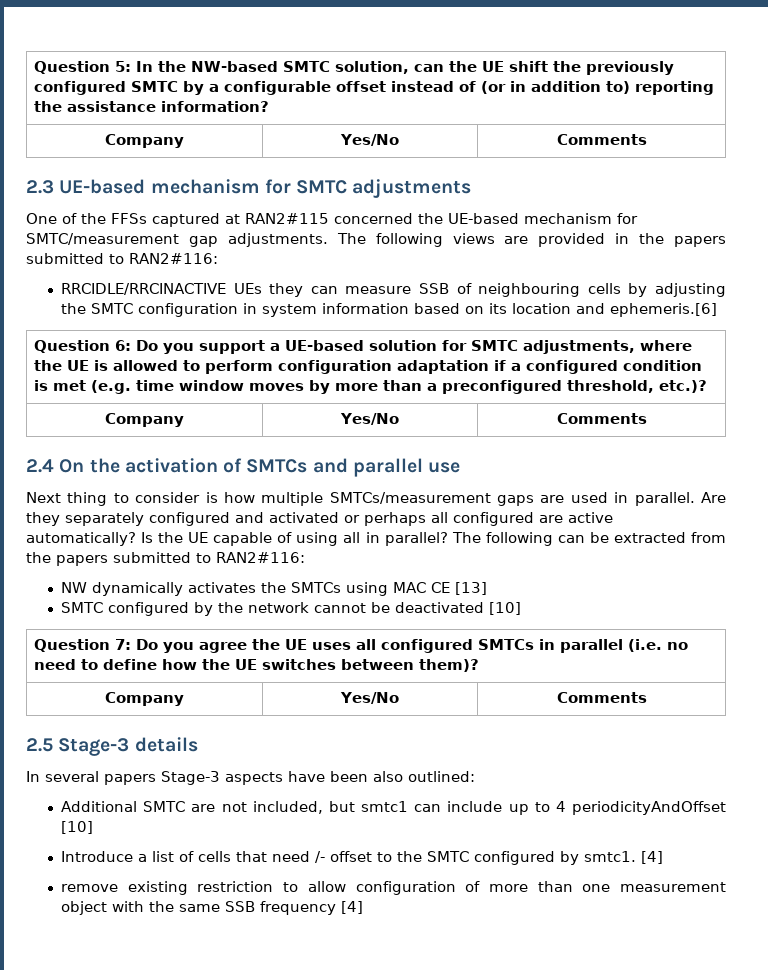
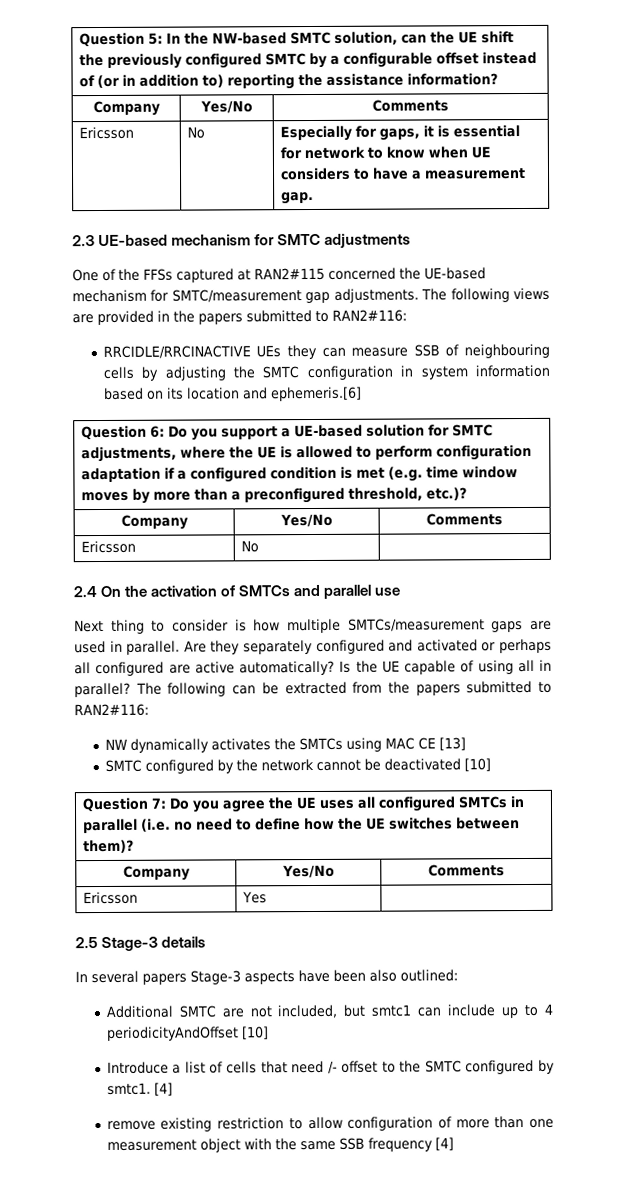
(647, 139) none -> [78,126,134,140] [186,126,205,139] [279,125,520,142] [279,146,491,160] [279,167,526,181] [280,191,314,205] // Ericsson | No | Especially for gaps, it is essential for network to know when UE considers to have a measurement gap.
(647, 418) none -> [80,540,136,554] [240,540,259,553] // Ericsson | No |
(647, 697) none -> [82,891,138,905] [241,891,267,904] // Ericsson | Yes |

